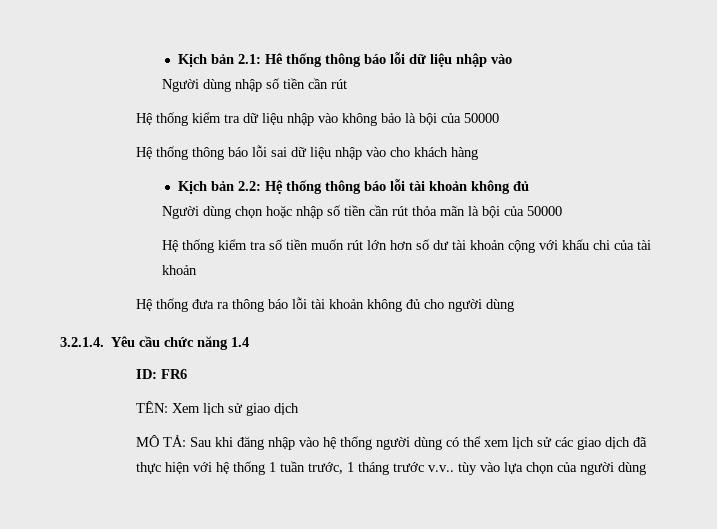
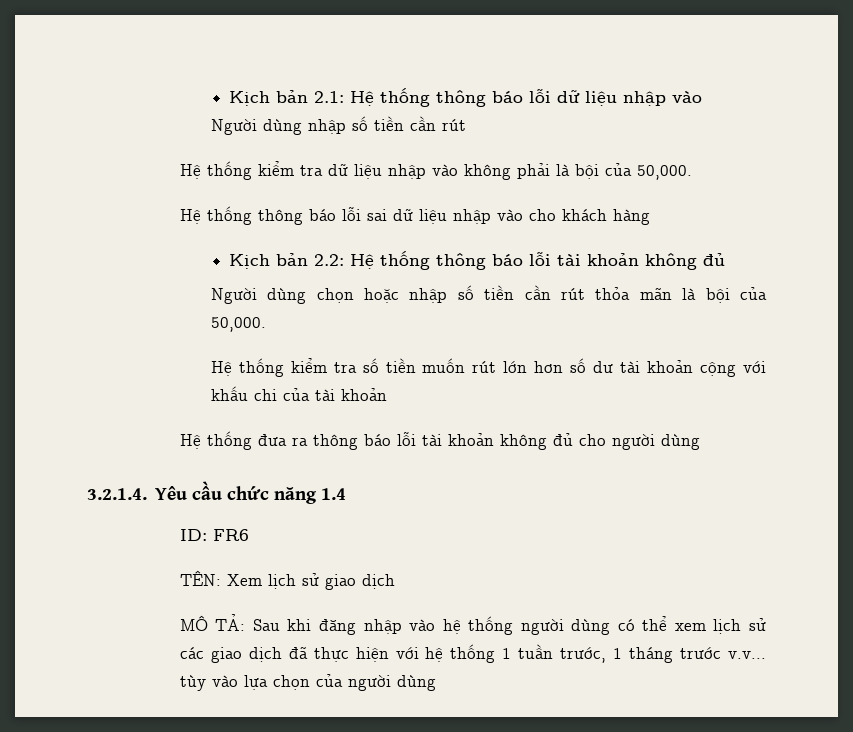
[264,53,283,64] Hê -> [349,91,374,106] Hệ
[381,113,500,125] bảo là bội của 50000 -> [516,163,692,180] phải là bội của 50,000.
[526,206,562,216] 50000 -> [210,317,266,332] 50,000.
[428,465,455,472] v.v.. -> [727,651,766,659] v.v...

